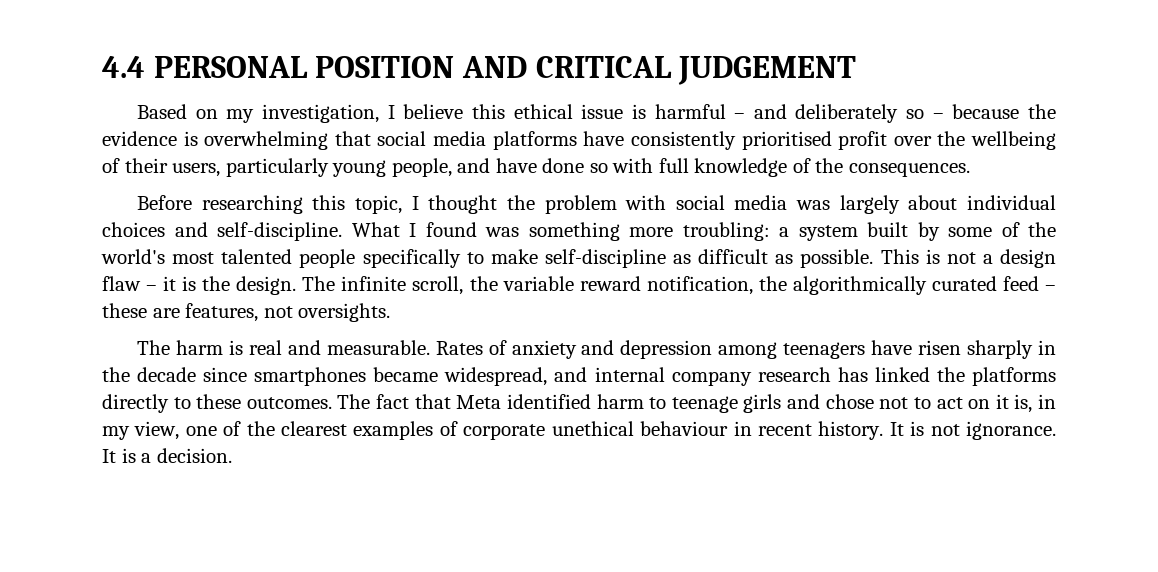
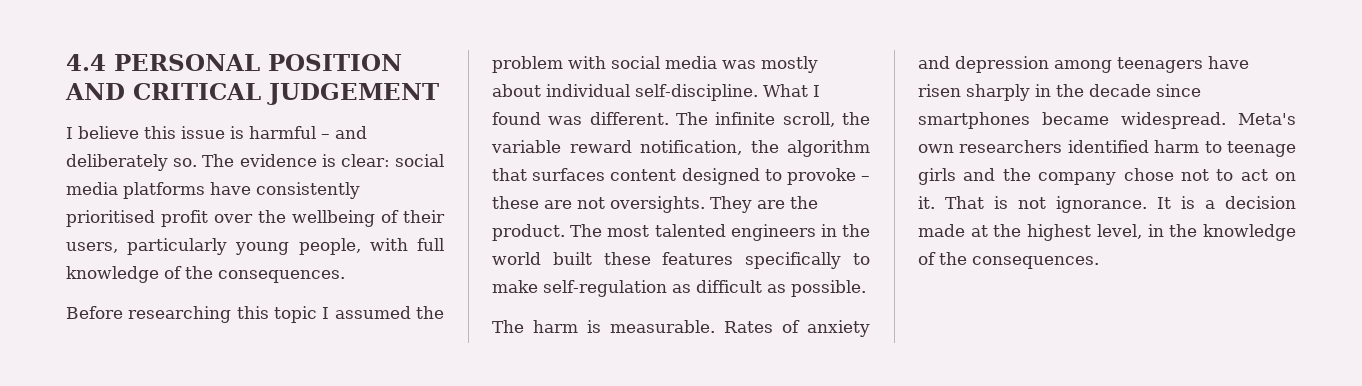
[137,104,380,123] Based on my investigation, -> (439, 94) none
[513,104,573,119] ethical -> (176, 132) none
[906,104,1057,119] [102,131,371,150] so – because the evidence is overwhelming that -> [173,154,390,167] so. The evidence is clear:
[457,158,608,173] and have done so -> (361, 246) none
[355,195,498,214] topic, I thought -> [274,306,411,323] topic I assumed
[839,195,900,214] largely -> [761,56,818,73] mostly
[102,222,208,237] choices and -> (630, 90) none
[528,222,1056,241] [101,249,1056,268] [102,276,297,295] something more troubling: a system built by some of the world's most talented people specifically to make self-discipline as difficult as possible. This is not a design flaw – it is the design. -> [589,112,669,125] different.
[792,276,1039,295] algorithmically curated feed -> [787,140,870,157] [492,168,856,185] algorithm that surfaces content designed to provoke
[185,303,259,322] features, -> (572, 204) none
(391, 312) none -> [710,196,818,213] [492,224,870,241] [492,252,870,269] [492,280,866,297] They are the product. The most talented engineers in the world built these features specifically to make self-regulation as difficult as possible.
[248,340,321,355] real and -> (601, 326) none
[444,367,1057,386] [102,394,502,413] widespread, and internal company research has linked the platforms directly to these outcomes. The fact that Meta -> [1121,112,1296,129] [918,140,1063,153] widespread. Meta's own researchers
(821, 401) none -> [1002,168,1117,185] the company
[995,394,1056,413] [102,421,904,440] it is, in my view, one of the clearest examples of corporate unethical behaviour in recent history. It -> [918,196,984,209] it. That
[156,448,232,463] decision. -> [1225,196,1296,209] [918,224,1296,241] [918,252,1099,269] decision made at the highest level, in the knowledge of the consequences.

